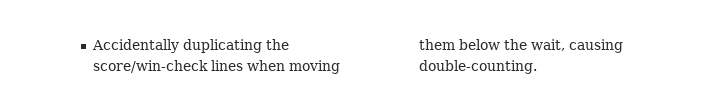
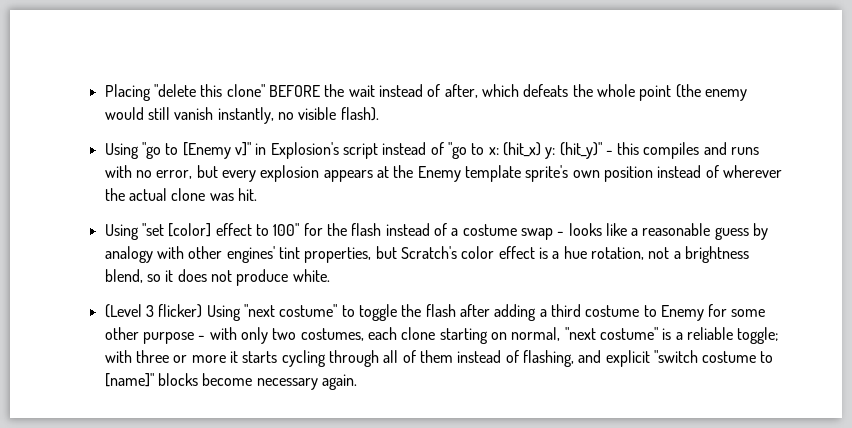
[91,39,289,53] [92,60,340,74] [418,39,623,53] [418,60,537,74] Accidentally duplicating the score/win-check lines when moving them below the wait, causing double-counting. -> [104,84,747,101] [104,107,379,124] [104,142,760,159] [104,165,782,182] [104,188,257,201] [104,223,769,240] [104,246,749,263] [104,269,330,286] [104,304,766,321] [104,327,779,344] [104,350,774,367] [104,373,357,390] Placing "delete this clone" BEFORE the wait instead of after, which defeats the whole point (the enemy would still vanish instantly, no visible flash). // Using "go to [Enemy v]" in Explosion's script instead of "go to x: (hit_x) y: (hit_y)" - this compiles and runs with no error, but every explosion appears at the Enemy template sprite's own position instead of wherever the actual clone was hit. // Using "set [color] effect to 100" for the flash instead of a costume swap - looks like a reasonable guess by analogy with other engines' tint properties, but Scratch's color effect is a hue rotation, not a brightness blend, so it does not produce white. // (Level 3 flicker) Using "next costume" to toggle the flash after adding a third costume to Enemy for some other purpose - with only two costumes, each clone starting on normal, "next costume" is a reliable toggle; with three or more it starts cycling through all of them instead of flashing, and explicit "switch costume to [name]" blocks become necessary again.

